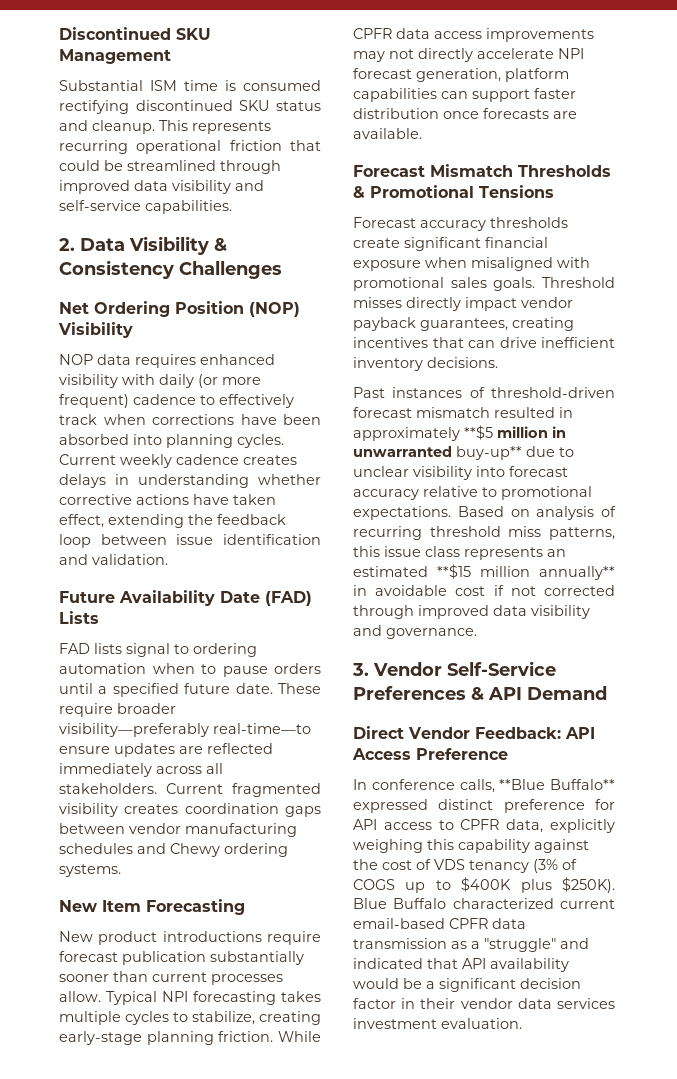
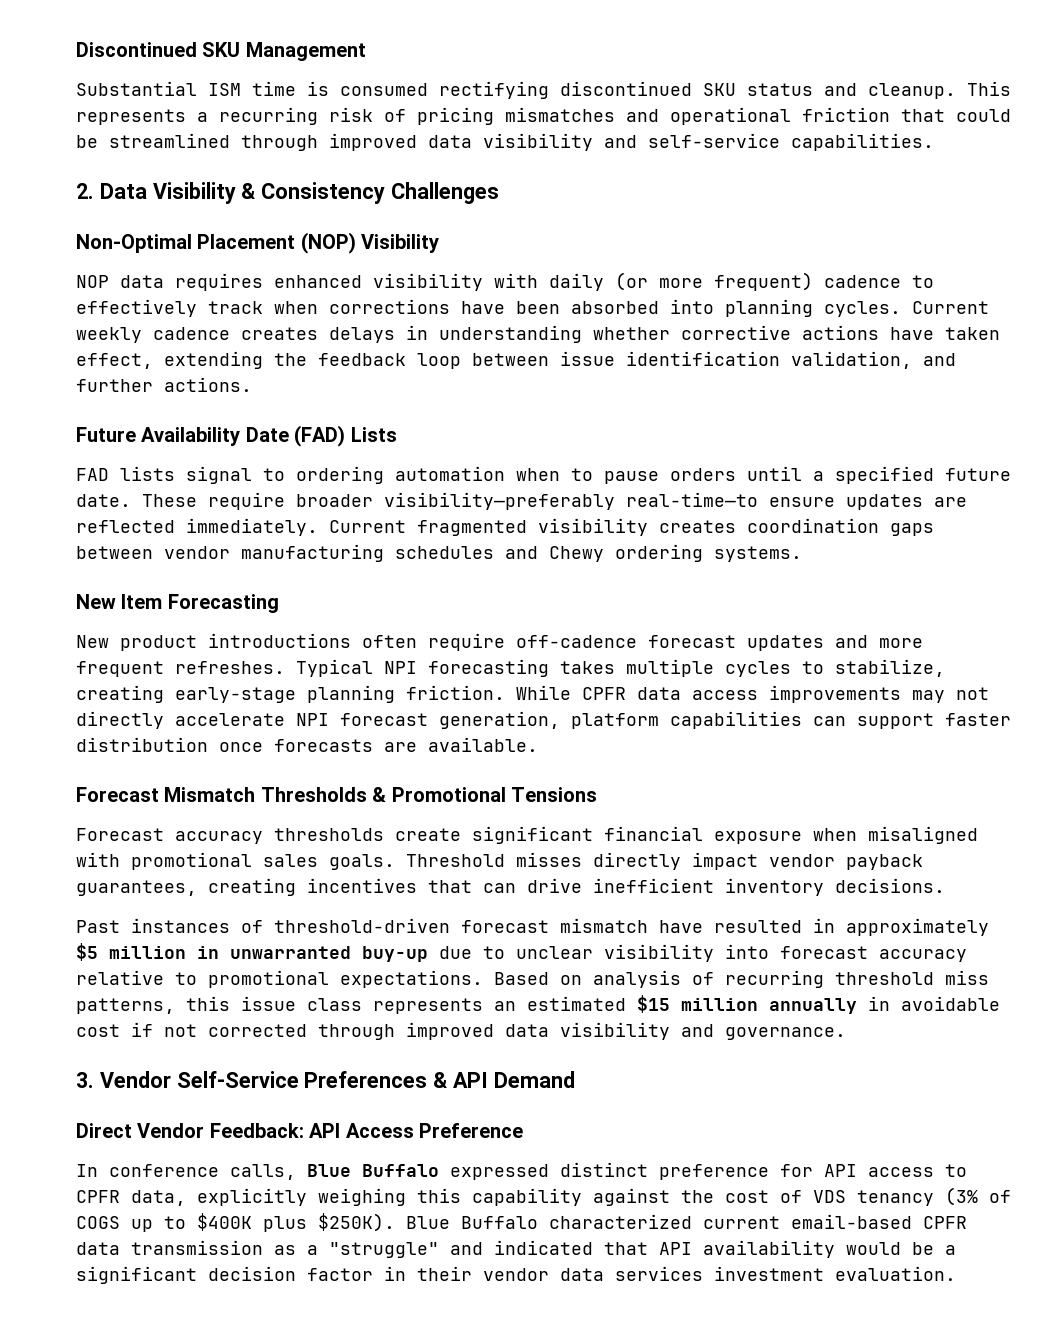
[59,140,128,154] recurring -> [197,107,659,125] a recurring risk of pricing mismatches and
[59,301,244,317] Net Ordering Position -> [76,234,296,253] Non-Optimal Placement
[59,554,168,565] and validation. -> [791,351,956,369] [76,377,252,392] validation, and further actions.
[59,763,223,777] [59,783,157,794] immediately across all stakeholders. -> [186,518,318,536] immediately.
[267,931,321,945] [59,951,304,965] [59,971,283,985] [59,991,101,1002] require forecast publication substantially sooner than current processes allow. -> [362,633,923,651] [76,661,285,677] often require off-cadence forecast updates and more frequent refreshes.
(490, 412) none -> [659,920,703,933] have
[464,425,493,440] **$5 -> [76,943,98,961] $5
[456,446,522,460] buy-up** -> [362,946,428,962] buy-up
[437,564,615,580] **$15 million annually** -> [637,995,857,1014] $15 million annually
[499,779,615,790] **Blue Buffalo** -> [307,1164,439,1177] Blue Buffalo

